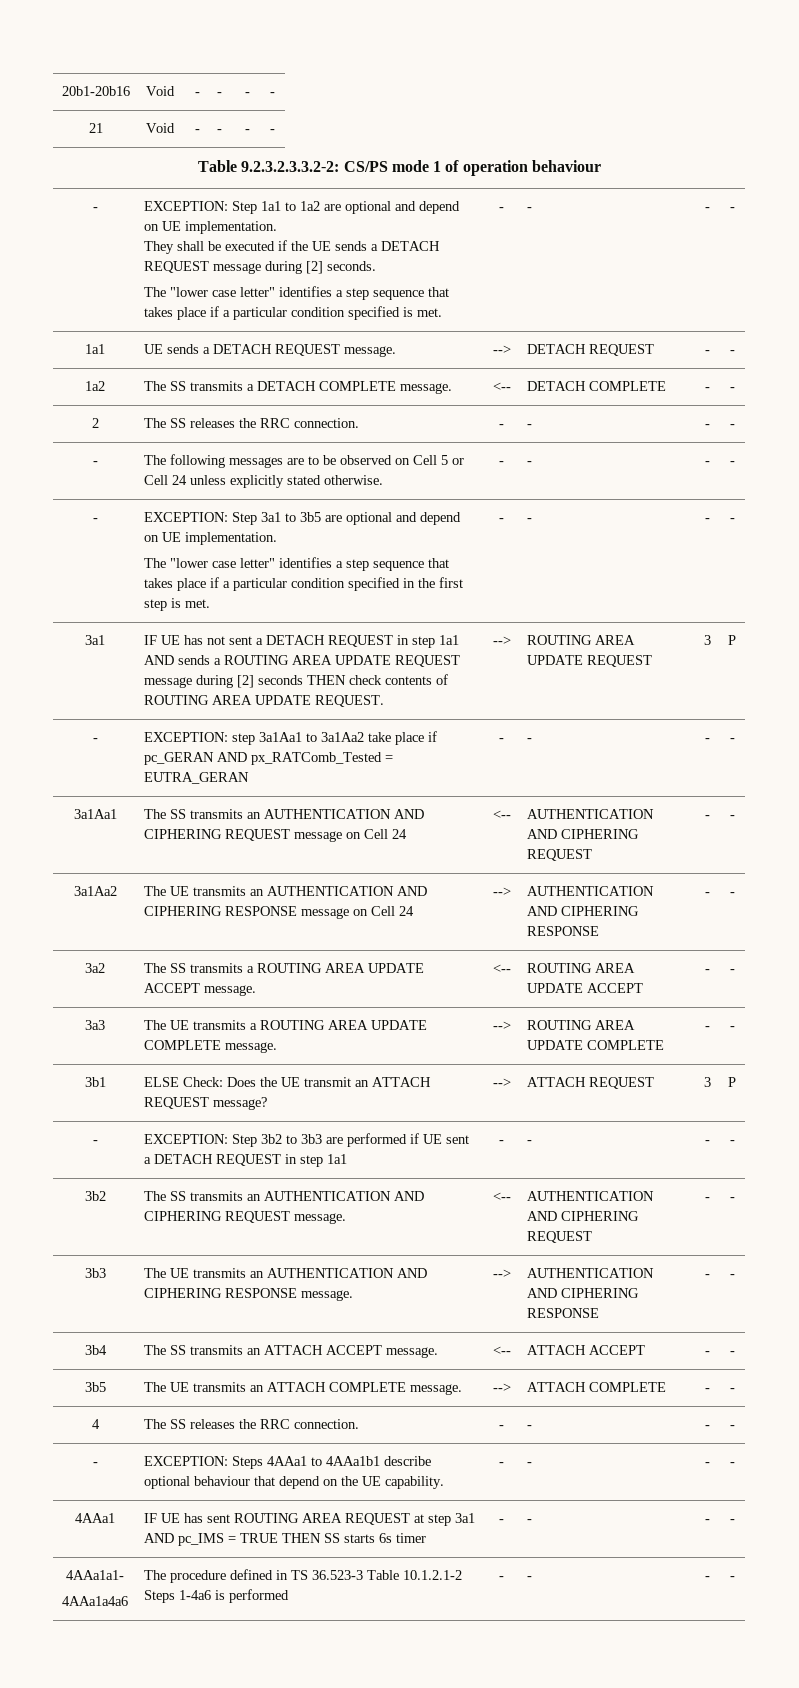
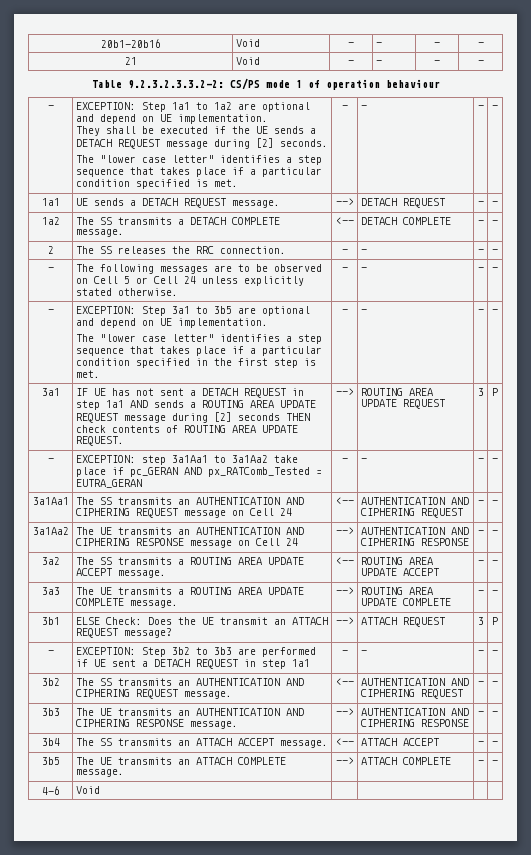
[91,1419,100,1429] [144,1419,360,1429] [499,1425,504,1429] [527,1425,533,1429] [704,1425,710,1429] [729,1425,735,1429] [92,1462,98,1466] [144,1456,432,1469] [144,1476,445,1489] [499,1462,504,1466] [527,1462,533,1466] [704,1462,710,1466] [729,1462,735,1466] [75,1513,115,1523] [144,1513,476,1526] [144,1533,427,1546] [499,1519,504,1523] [527,1519,533,1523] [704,1519,710,1523] [729,1519,735,1523] [66,1570,124,1580] [62,1596,128,1606] [144,1569,463,1583] [144,1589,290,1603] [499,1576,504,1580] [527,1576,533,1580] [704,1576,710,1580] [729,1576,735,1580] 4 | The SS releases the RRC connection. | - | - | - | - // - | EXCEPTION: Steps 4AAa1 to 4AAa1b1 describe optional behaviour that depend on the UE capability. | - | - | - | - // 4AAa1 | IF UE has sent ROUTING AREA REQUEST at step 3a1 AND pc_IMS = TRUE THEN SS starts 6s timer | - | - | - | - // 4AAa1a1- // 4AAa1a4a6 | The procedure defined in TS 36.523-3 Table 10.1.2.1-2 Steps 1-4a6 is performed | - | - | - | - -> [41,786,60,795] [75,786,100,794] 4-6 | Void | | | |

